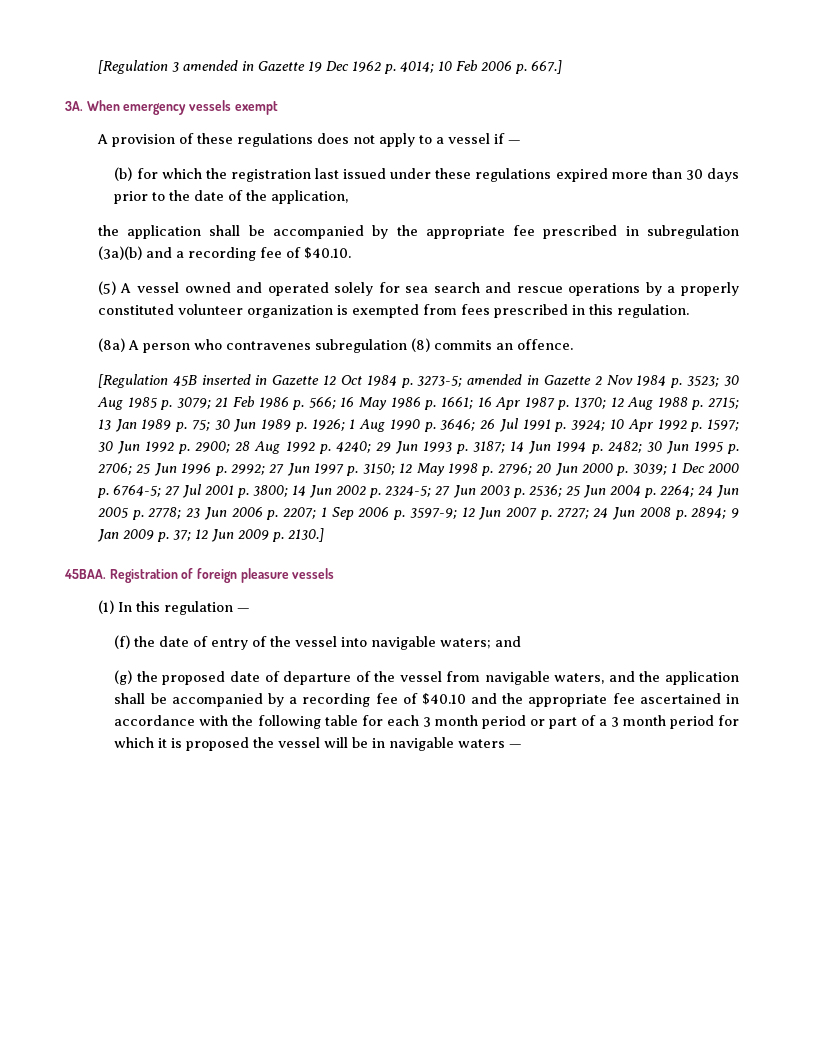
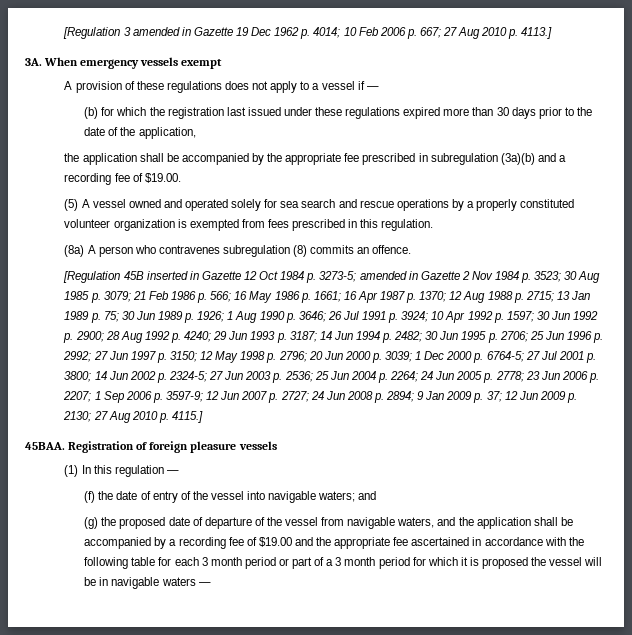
[530,60,562,74] 667.] -> [419,27,553,39] 667; 27 Aug 2010 p. 4113.]
[303,247,351,259] $40.10. -> [144,173,181,183] $19.00.
[287,528,324,542] 2130.] -> [63,411,203,423] 2130; 27 Aug 2010 p. 4115.]
[421,693,466,705] $40.10 -> [258,537,292,547] $19.00

